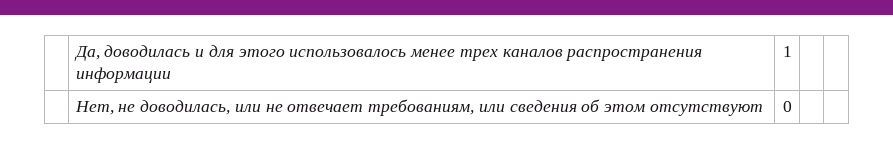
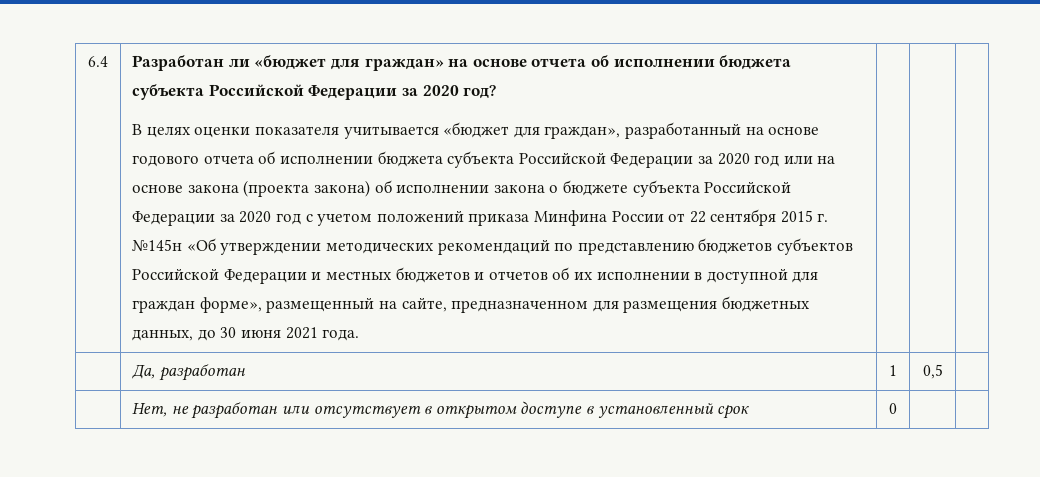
[73,45,703,61] [75,67,171,83] [782,46,792,57] | Да, доводилась и для этого использовалось менее трех каналов распространения информации | 1 | -> [88,56,108,67] [132,55,792,71] [132,84,497,100] [132,122,820,139] [132,151,836,168] [132,180,792,197] [132,209,829,226] [132,238,853,255] [132,267,819,284] [132,296,810,313] [132,327,360,341] [132,364,245,381] [889,365,897,376] [922,364,943,379] 6.4 | Разработан ли «бюджет для граждан» на основе отчета об исполнении бюджета субъекта Российской Федерации за 2020 год? // В целях оценки показателя учитывается «бюджет для граждан», разработанный на основе годового отчета об исполнении бюджета субъекта Российской Федерации за 2020 год или на основе закона (проекта закона) об исполнении закона о бюджете субъекта Российской Федерации за 2020 год с учетом положений приказа Минфина России от 22 сентября 2015 г. №145н «Об утверждении методических рекомендаций по представлению бюджетов субъектов Российской Федерации и местных бюджетов и отчетов об их исполнении в доступной для граждан форме», размещенный на сайте, предназначенном для размещения бюджетных данных, до 30 июня 2021 года. | | | // | Да, разработан | 1 | 0,5
[140,99,763,116] доводилась, или не отвечает требованиям, или сведения об этом отсутствуют -> [191,401,750,419] разработан или отсутствует в открытом доступе в установленный срок

